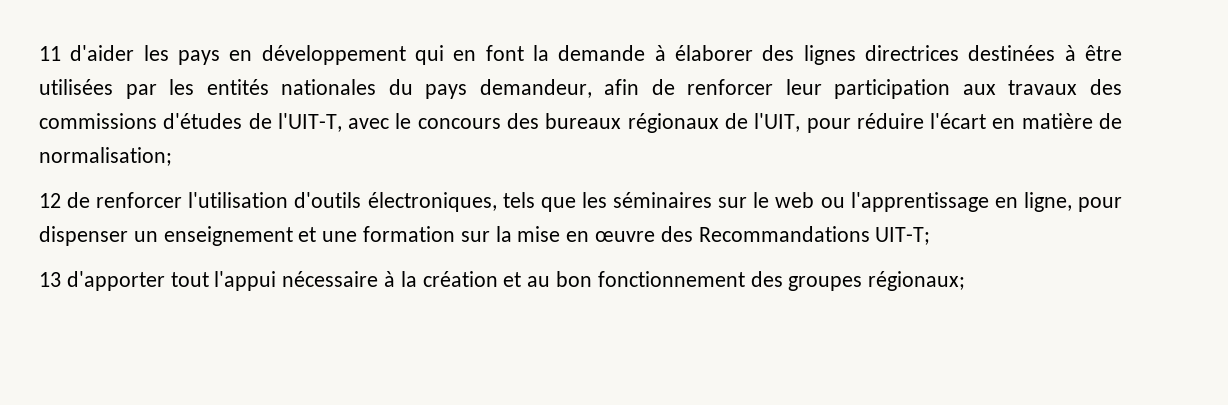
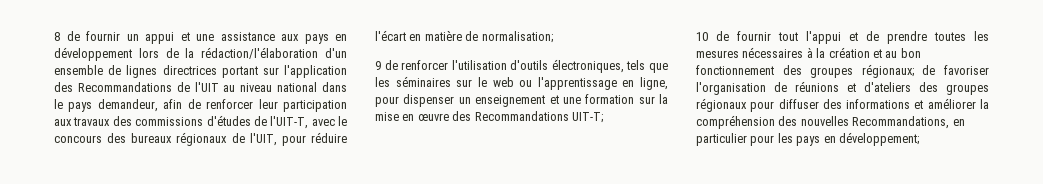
[39,45,1123,65] [39,79,413,99] 11 d'aider les pays en développement qui en font la demande à élaborer des lignes directrices destinées à être utilisées par les entités nationales du -> [54,31,347,44] [54,47,348,61] [54,65,347,78] [54,82,347,92] [54,99,63,109] 8 de fournir un appui et une assistance aux pays en développement lors de la rédaction/l'élaboration d'un ensemble de lignes directrices portant sur l'application des Recommandations de l'UIT au niveau national dans le
[39,193,61,208] 12 -> [375,61,381,70] 9
[39,271,379,291] 13 d'apporter tout l'appui nécessaire -> [696,31,989,44] [696,47,804,58] 10 de fournir tout l'appui et de prendre toutes les mesures nécessaires
(966, 281) none -> [922,65,989,75] [696,81,989,95] [696,98,989,112] [696,115,965,129] [696,132,919,146] de favoriser l'organisation de réunions et d'ateliers des groupes régionaux pour diffuser des informations et améliorer la compréhension des nouvelles Recommandations, en particulier pour les pays en développement;

